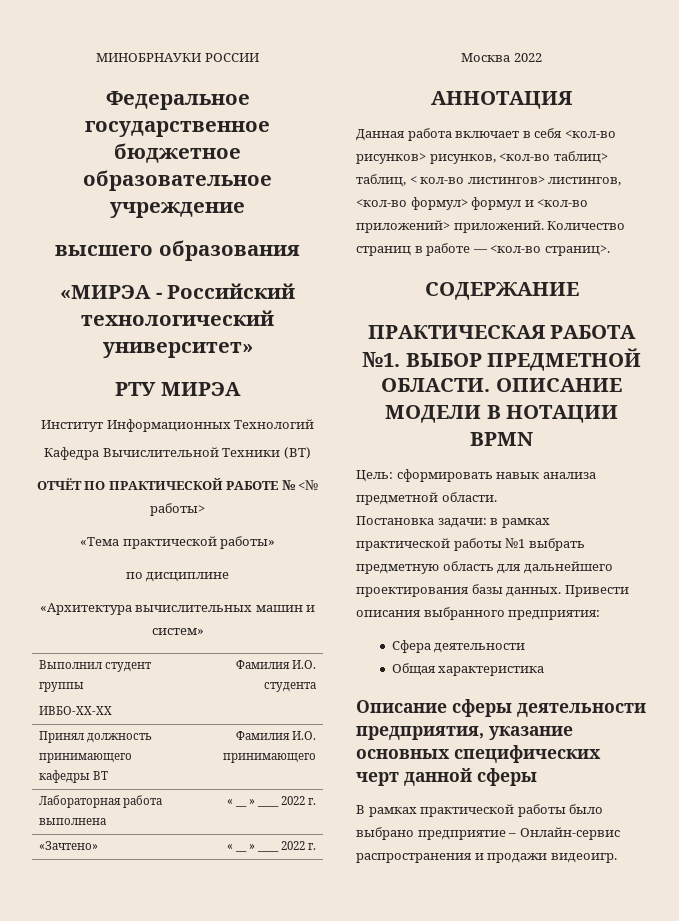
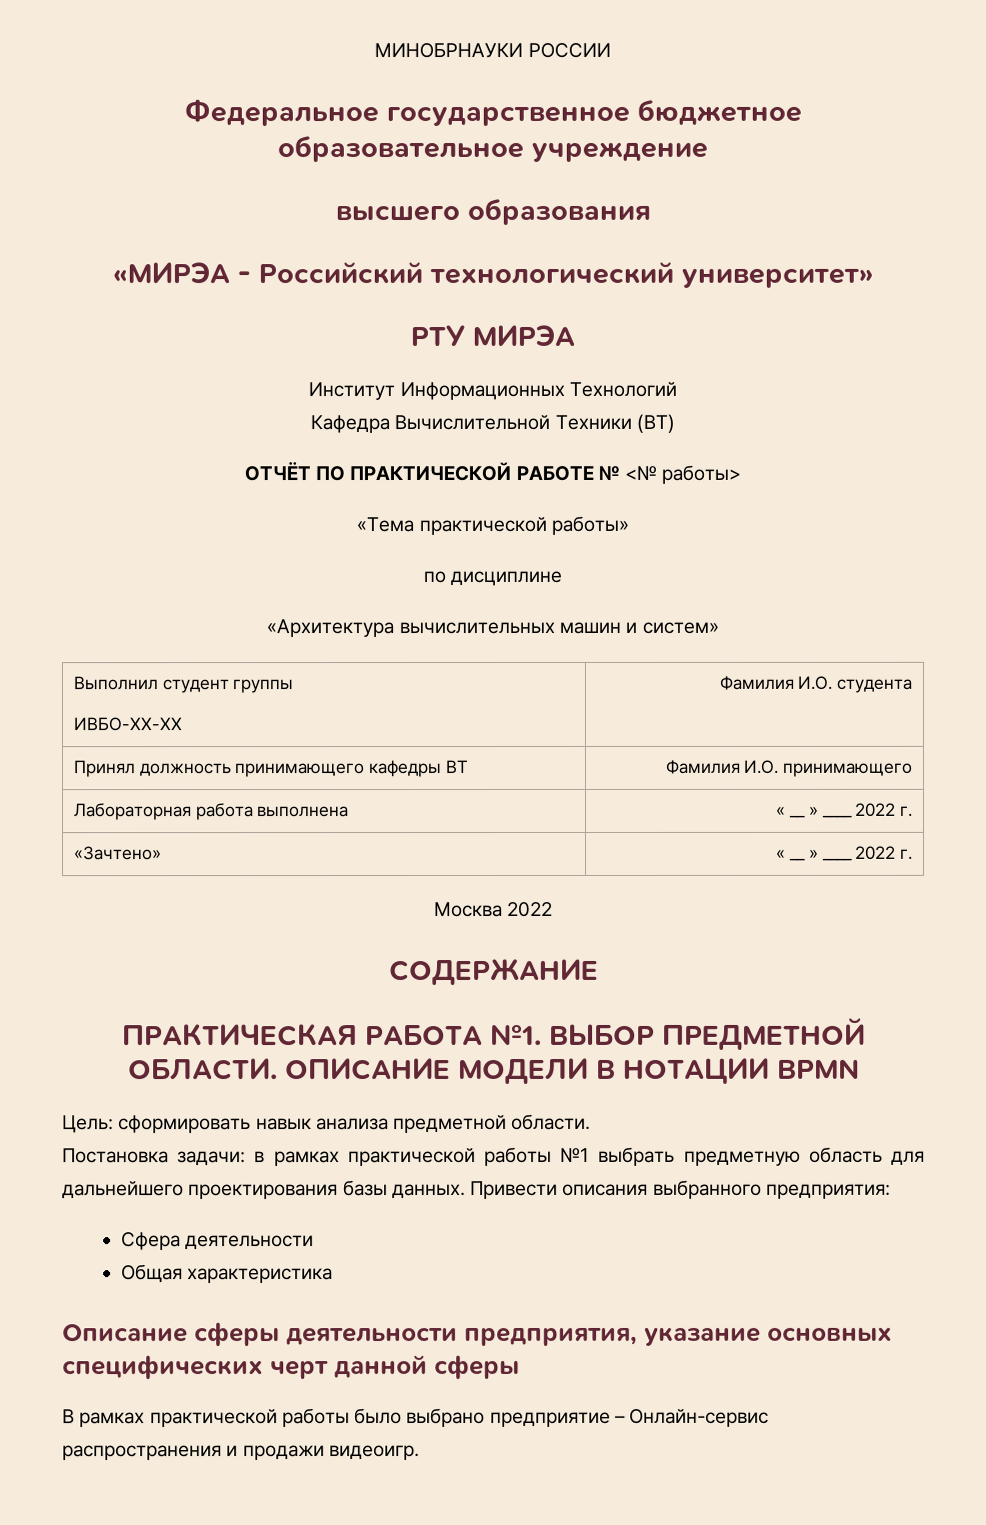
[431,91,572,109] [356,128,616,141] [356,151,608,164] [356,174,622,187] [356,197,589,210] [356,220,626,233] [356,243,610,256] // АННОТАЦИЯ // Данная работа включает в себя <кол-во рисунков> рисунков, <кол-во таблиц> таблиц, < кол-во листингов> листингов, <кол-во формул> формул и <кол-во приложений> приложений. Количество страниц в работе — <кол-во страниц>. -> (554, 909) none

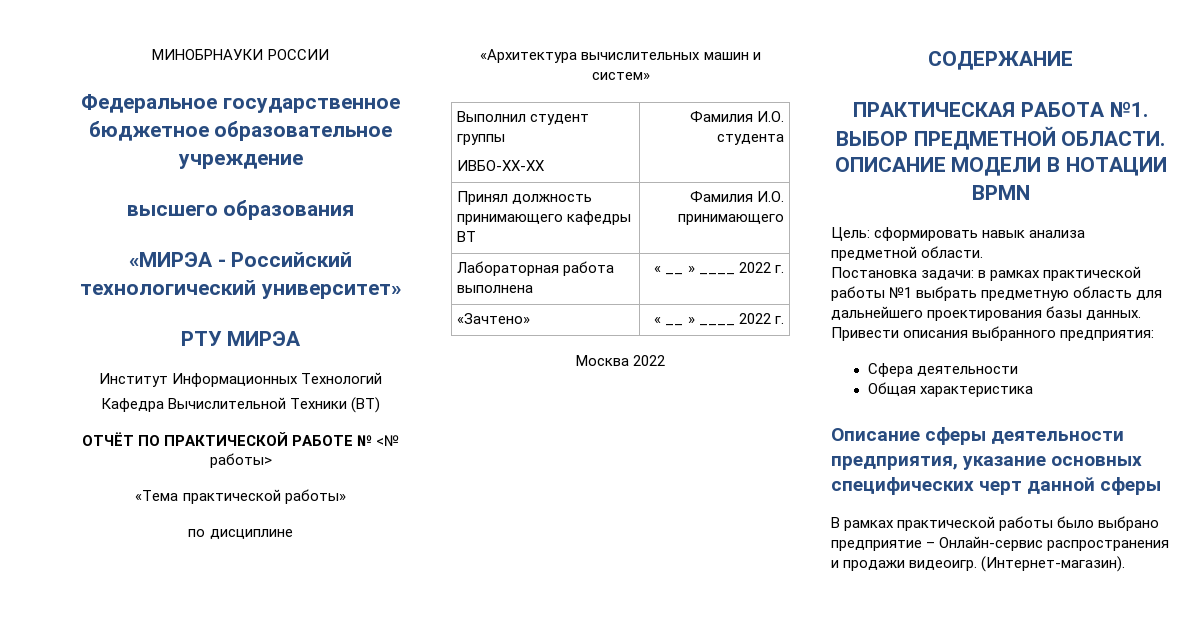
(420, 1453) none -> [981,556,1126,572] (Интернет-магазин).

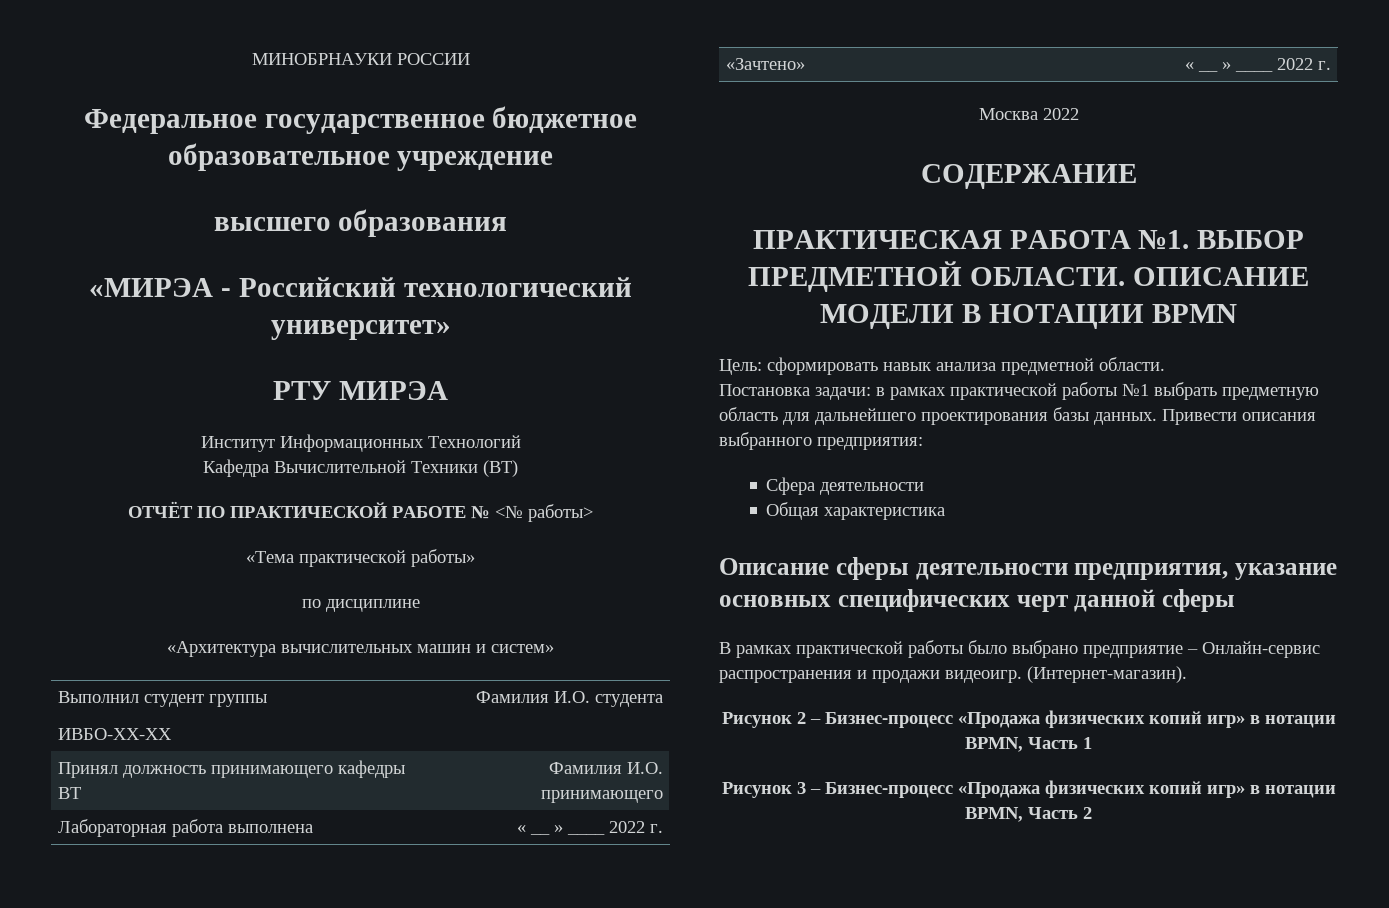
(1126, 564) none -> [721,710,1336,728] [965,737,1092,752] [721,780,1336,798] [965,807,1092,822] // Рисунок 2 – Бизнес-процесс «Продажа физических копий игр» в нотации BPMN, Часть 1 // Рисунок 3 – Бизнес-процесс «Продажа физических копий игр» в нотации BPMN, Часть 2

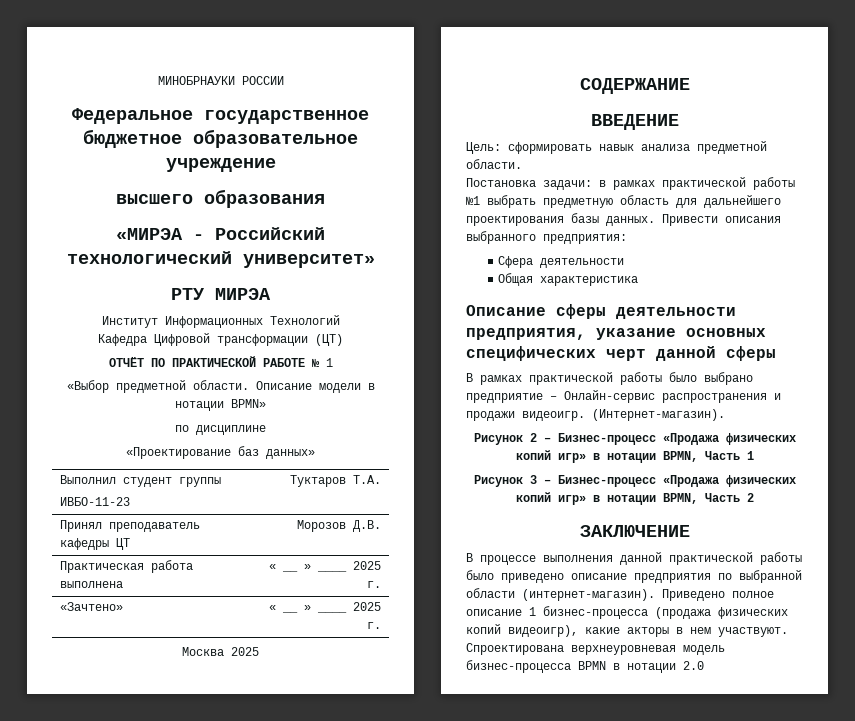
[274,460,518,477] Вычислительной Техники (ВТ) -> [154,333,343,346] Цифровой трансформации (ЦТ)
[495,504,593,522] [246,549,475,567] [301,599,420,612] [167,641,554,657] [58,691,268,707] [58,728,173,740] [475,691,663,707] [58,760,406,778] [58,787,82,799] [548,762,663,774] [540,790,663,803] [58,819,168,837] <№ работы> // «Тема практической работы» // по дисциплине // «Архитектура вычислительных машин и систем» // Выполнил студент группы // ИВБО-ХХ-XX | Фамилия И.О. студента // Принял должность принимающего кафедры ВТ | Фамилия И.О. принимающего // Лабораторная -> [325,358,333,367] [66,380,375,393] [175,399,266,411] [175,425,266,435] [126,446,315,459] [59,475,221,487] [59,497,130,506] [290,475,382,487] [59,520,200,532] [59,538,130,550] [297,520,382,532] [59,561,144,573] 1 // «Выбор предметной области. Описание модели в нотации BPMN» // по дисциплине // «Проектирование баз данных» // Выполнил студент группы // ИВБО-11-23 | Туктаров Т.А. // Принял преподаватель кафедры ЦТ | Морозов Д.В. // Практическая
[608,821,645,833] 2022 -> [353,561,382,570] 2025
[1276,58,1313,70] 2022 -> [353,602,382,611] 2025
[1042,108,1079,120] 2022 -> [231,647,259,656] 2025
[752,230,1305,249] [748,261,1309,292] [820,304,1237,329] ПРАКТИЧЕСКАЯ РАБОТА №1. ВЫБОР ПРЕДМЕТНОЙ ОБЛАСТИ. ОПИСАНИЕ МОДЕЛИ В НОТАЦИИ BPMN -> [590,114,679,130] ВВЕДЕНИЕ
(1092, 813) none -> [579,525,690,537] [466,552,802,565] [466,570,802,583] [466,588,774,601] [466,606,788,619] [466,624,788,637] [466,643,725,655] [466,660,704,673] // ЗАКЛЮЧЕНИЕ // В процессе выполнения данной практической работы было приведено описание предприятия по выбранной области (интернет-магазин). Приведено полное описание 1 бизнес-процесса (продажа физических копий видеоигр), какие акторы в нем участвуют. Спроектирована верхнеуровневая модель бизнес-процесса BPMN в нотации 2.0

